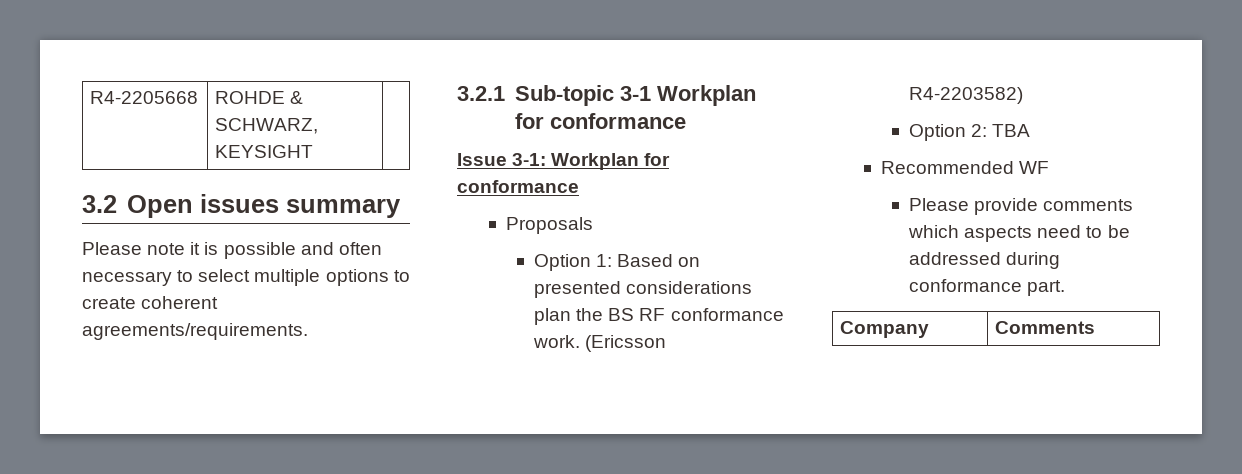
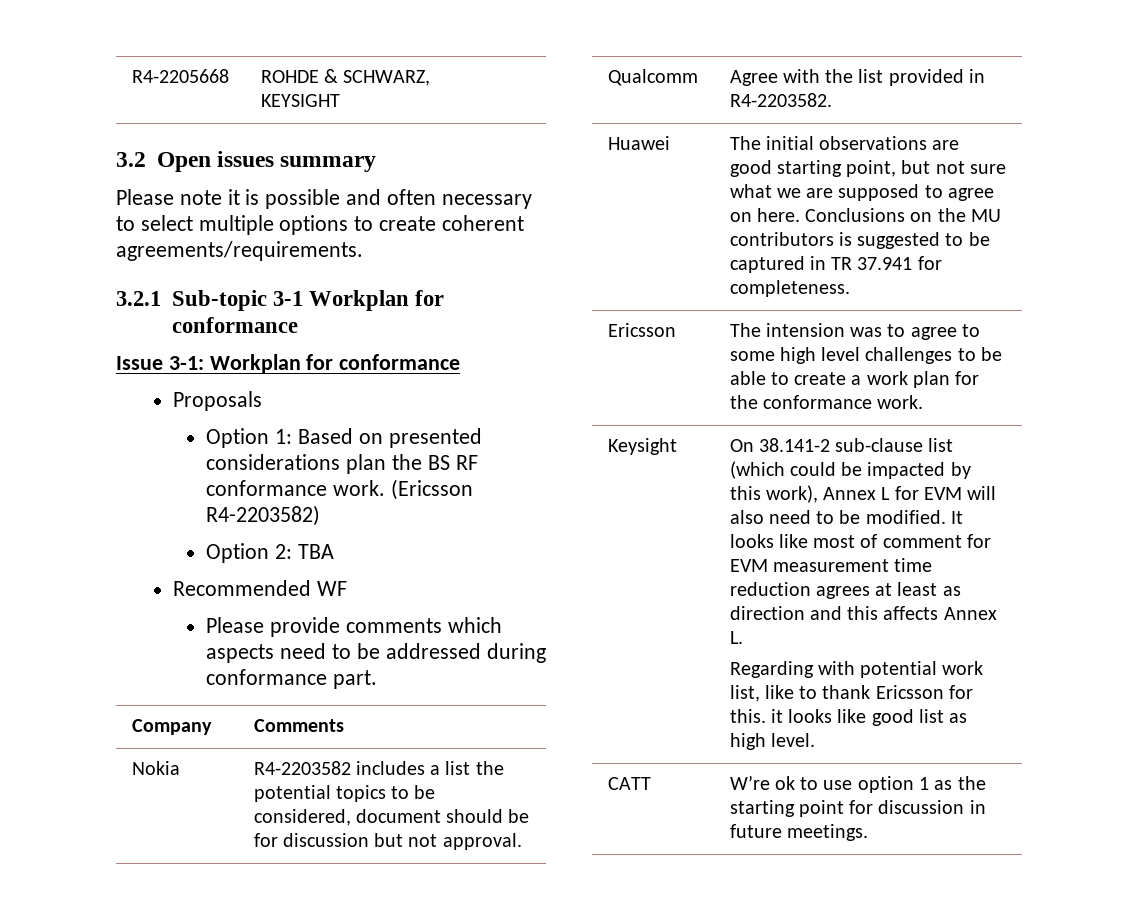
(1096, 327) none -> [131,761,180,775] [253,761,504,775] [253,785,436,802] [253,809,530,826] [253,833,522,850] [607,69,698,86] [729,69,985,86] [729,93,832,107] [607,136,670,150] [729,136,960,150] [729,160,1006,177] [729,184,994,201] [729,208,1001,222] [729,232,990,249] [729,256,942,273] [729,280,850,297] [607,323,676,337] [729,323,980,340] [729,347,1002,364] [729,371,980,388] [729,395,924,409] [607,438,677,455] [729,438,954,452] [729,461,971,479] [729,485,997,503] [729,510,963,524] [729,534,991,548] [729,558,933,572] [729,582,961,599] [729,606,997,620] [729,631,743,644] [729,661,984,678] [729,685,973,702] [729,709,968,726] [729,733,815,750] [607,777,651,790] [729,775,986,793] [729,800,986,817] [729,824,868,841] // Nokia | R4-2203582 includes a list the potential topics to be considered, document should be for discussion but not approval. // Qualcomm | Agree with the list provided in R4-2203582. // Huawei | The initial observations are good starting point, but not sure what we are supposed to agree on here. Conclusions on the MU contributors is suggested to be captured in TR 37.941 for completeness. // Ericsson | The intension was to agree to some high level challenges to be able to create a work plan for the conformance work. // Keysight | On 38.141-2 sub-clause list (which could be impacted by this work), Annex L for EVM will also need to be modified. It looks like most of comment for EVM measurement time reduction agrees at least as direction and this affects Annex L. // Regarding with potential work list, like to thank Ericsson for this. it looks like good list as high level. // CATT | W’re ok to use option 1 as the starting point for discussion in future meetings.

